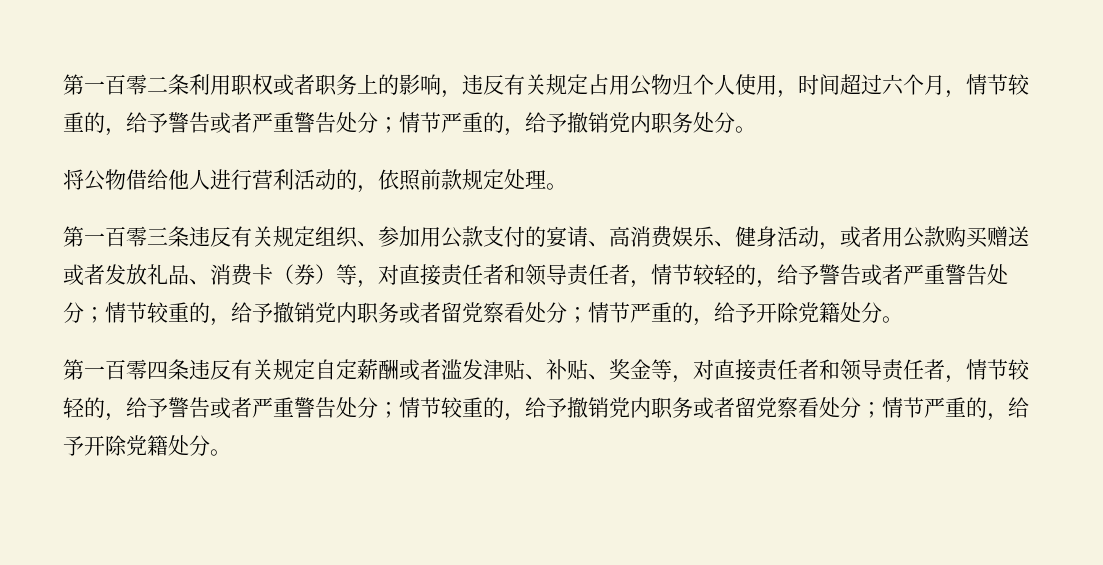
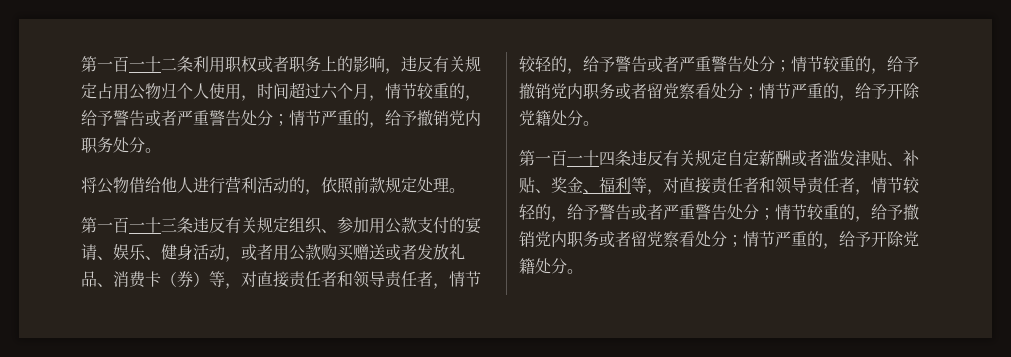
[63,74,147,95] 第一百零 -> [81,56,161,72] 第一百一十
[126,226,147,247] 零 -> [129,217,161,233] 一十
[609,226,673,248] 高消费 -> (113, 258) none
[126,359,147,380] 零 -> [567,150,599,166] 一十
(651, 369) none -> [583,177,631,194] 、福利

